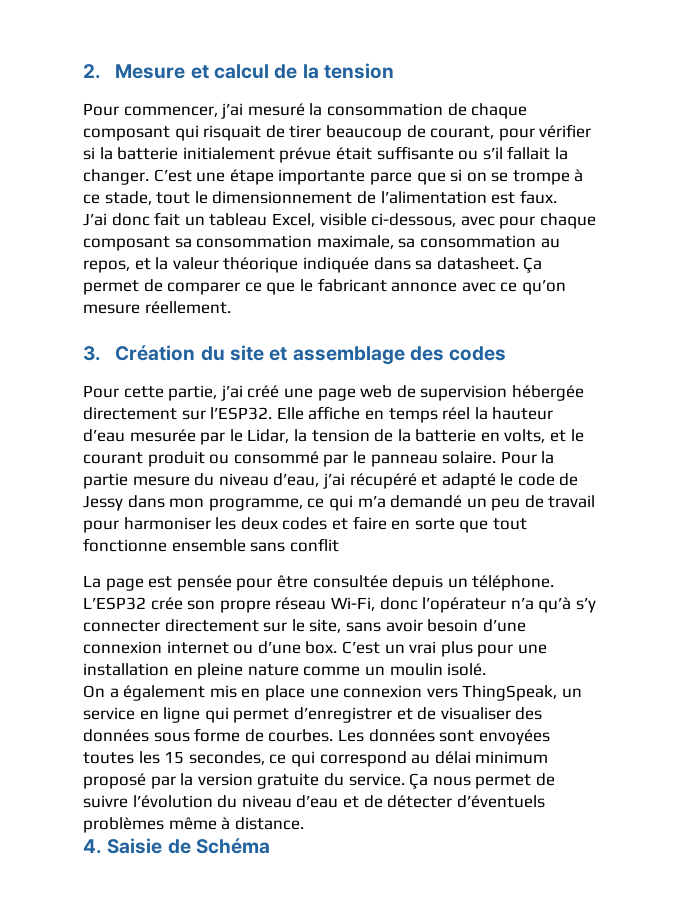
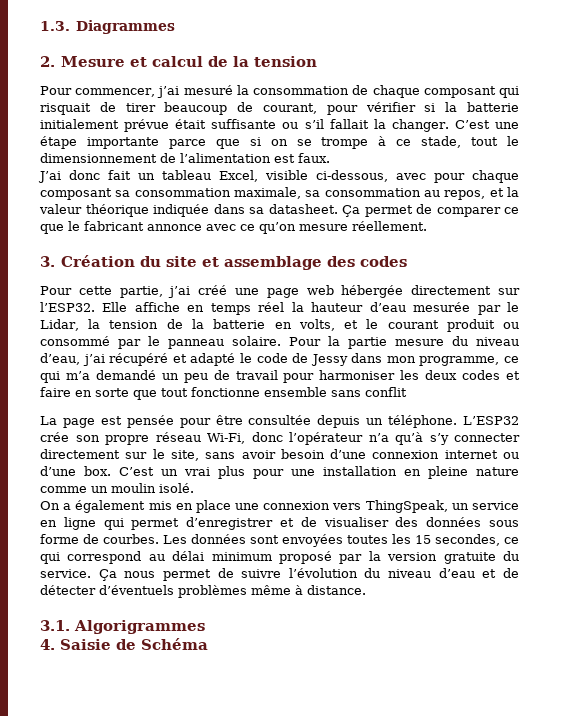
(83, 71) none -> [40,20,176,34] 1.3. Diagrammes //
[396,385,508,401] de supervision -> (334, 290) none
(304, 823) none -> [40,620,205,634] // 3.1. Algorigrammes

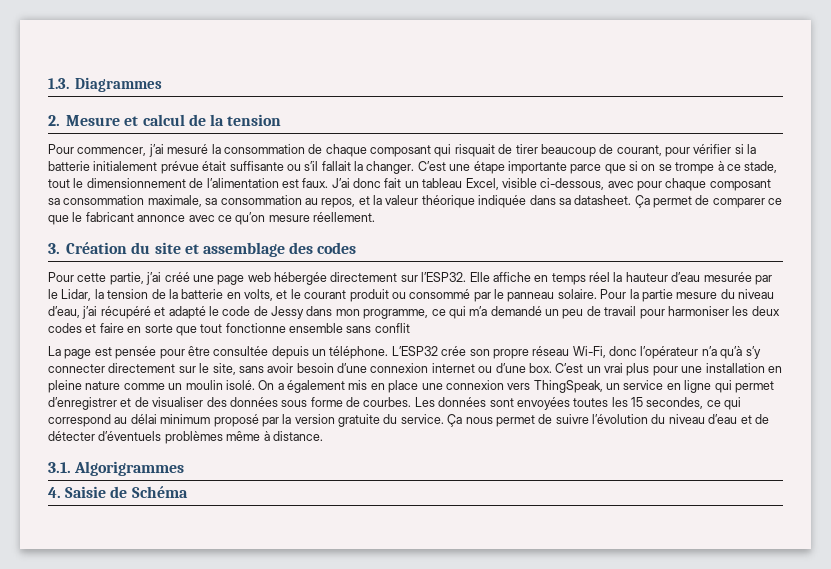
(330, 158) // -> (329, 183) none
(194, 488) // -> (255, 385) none

